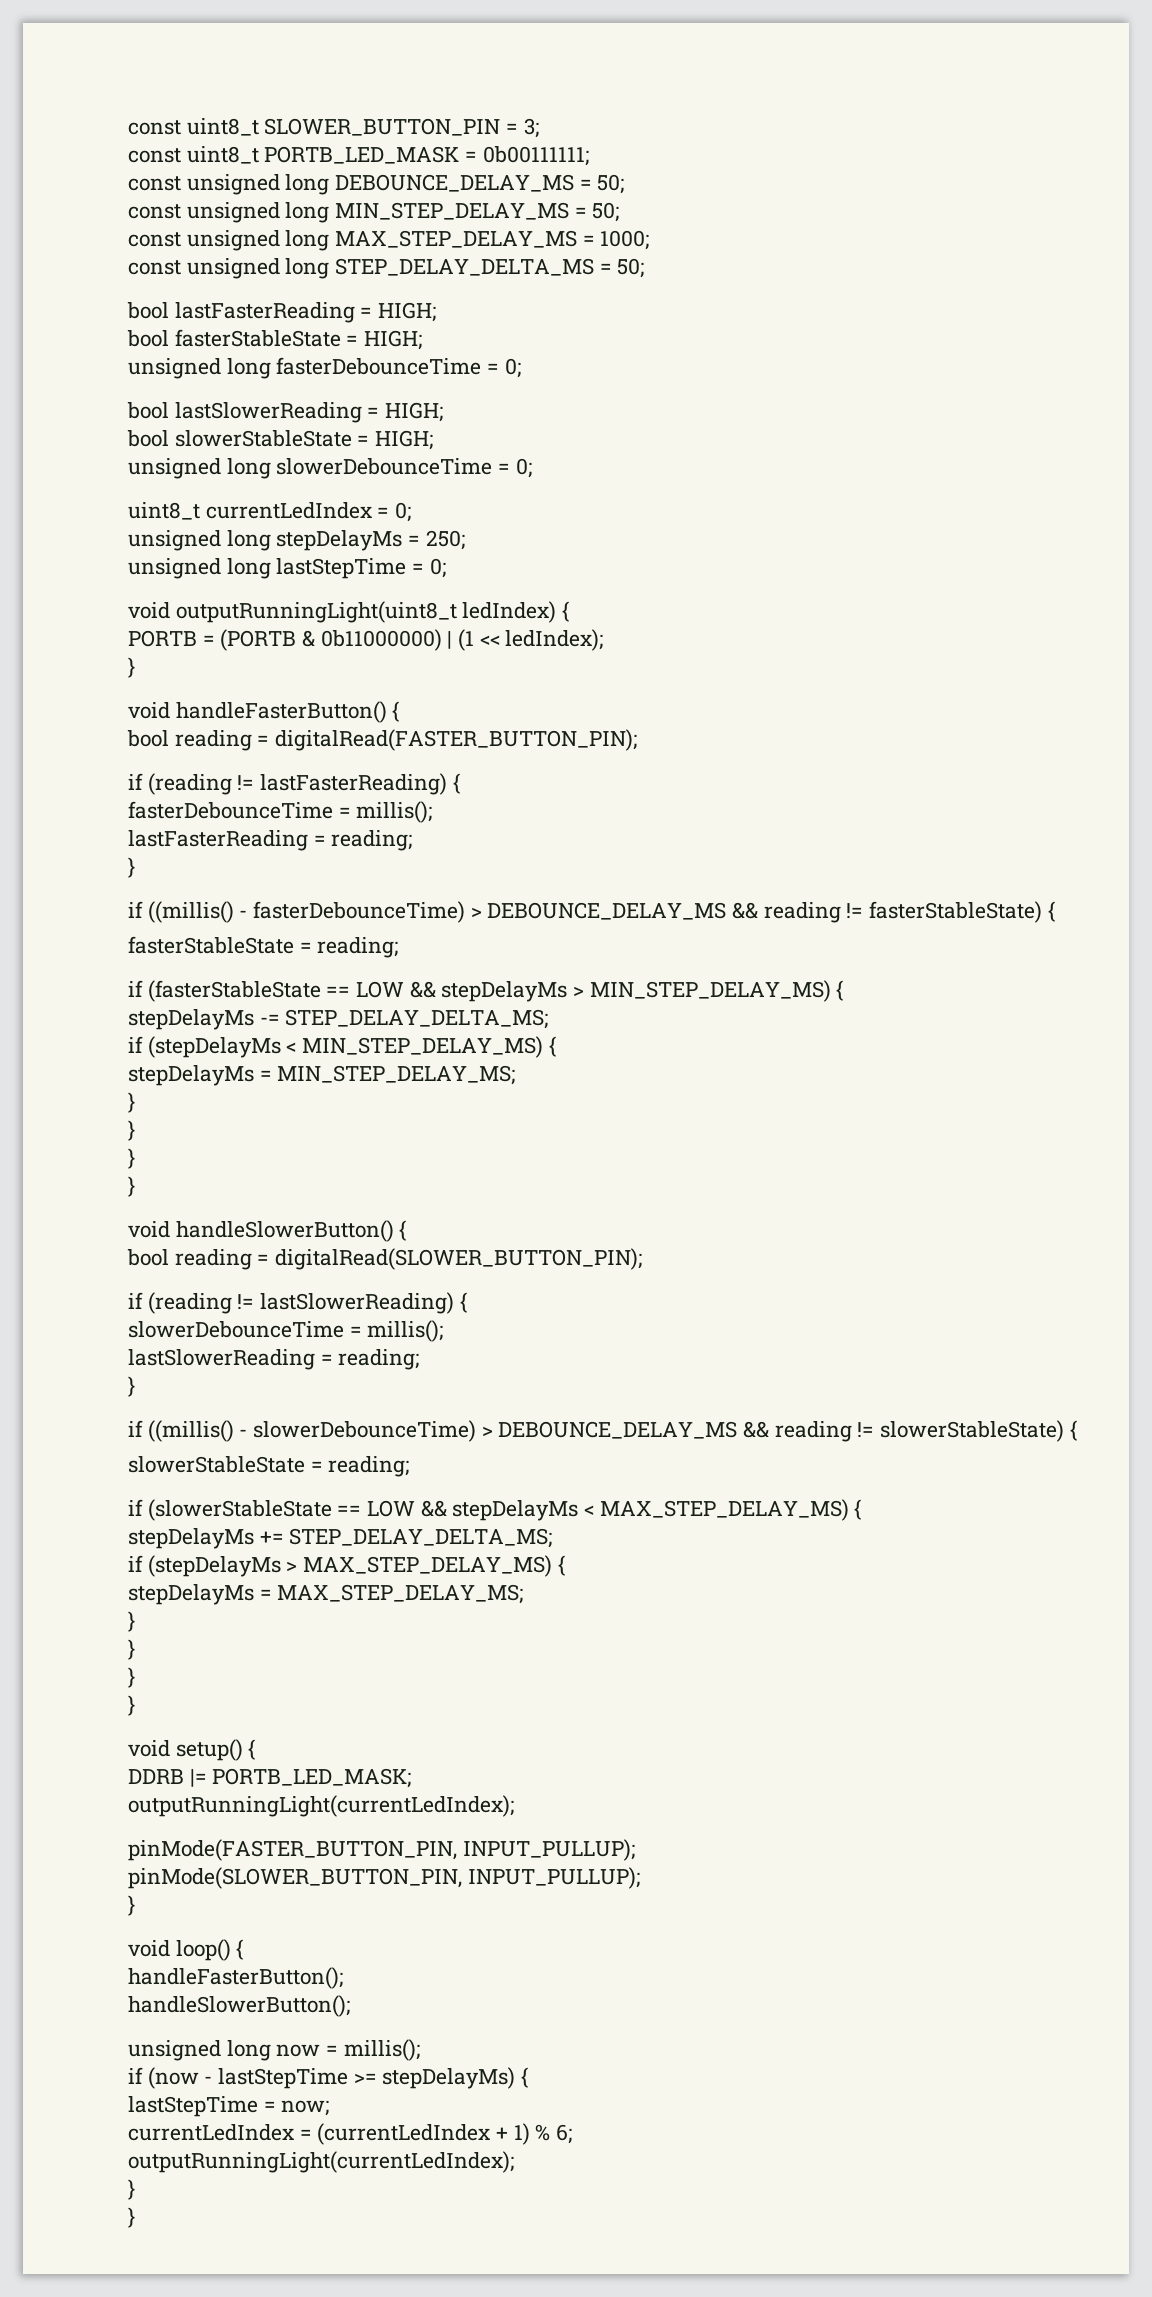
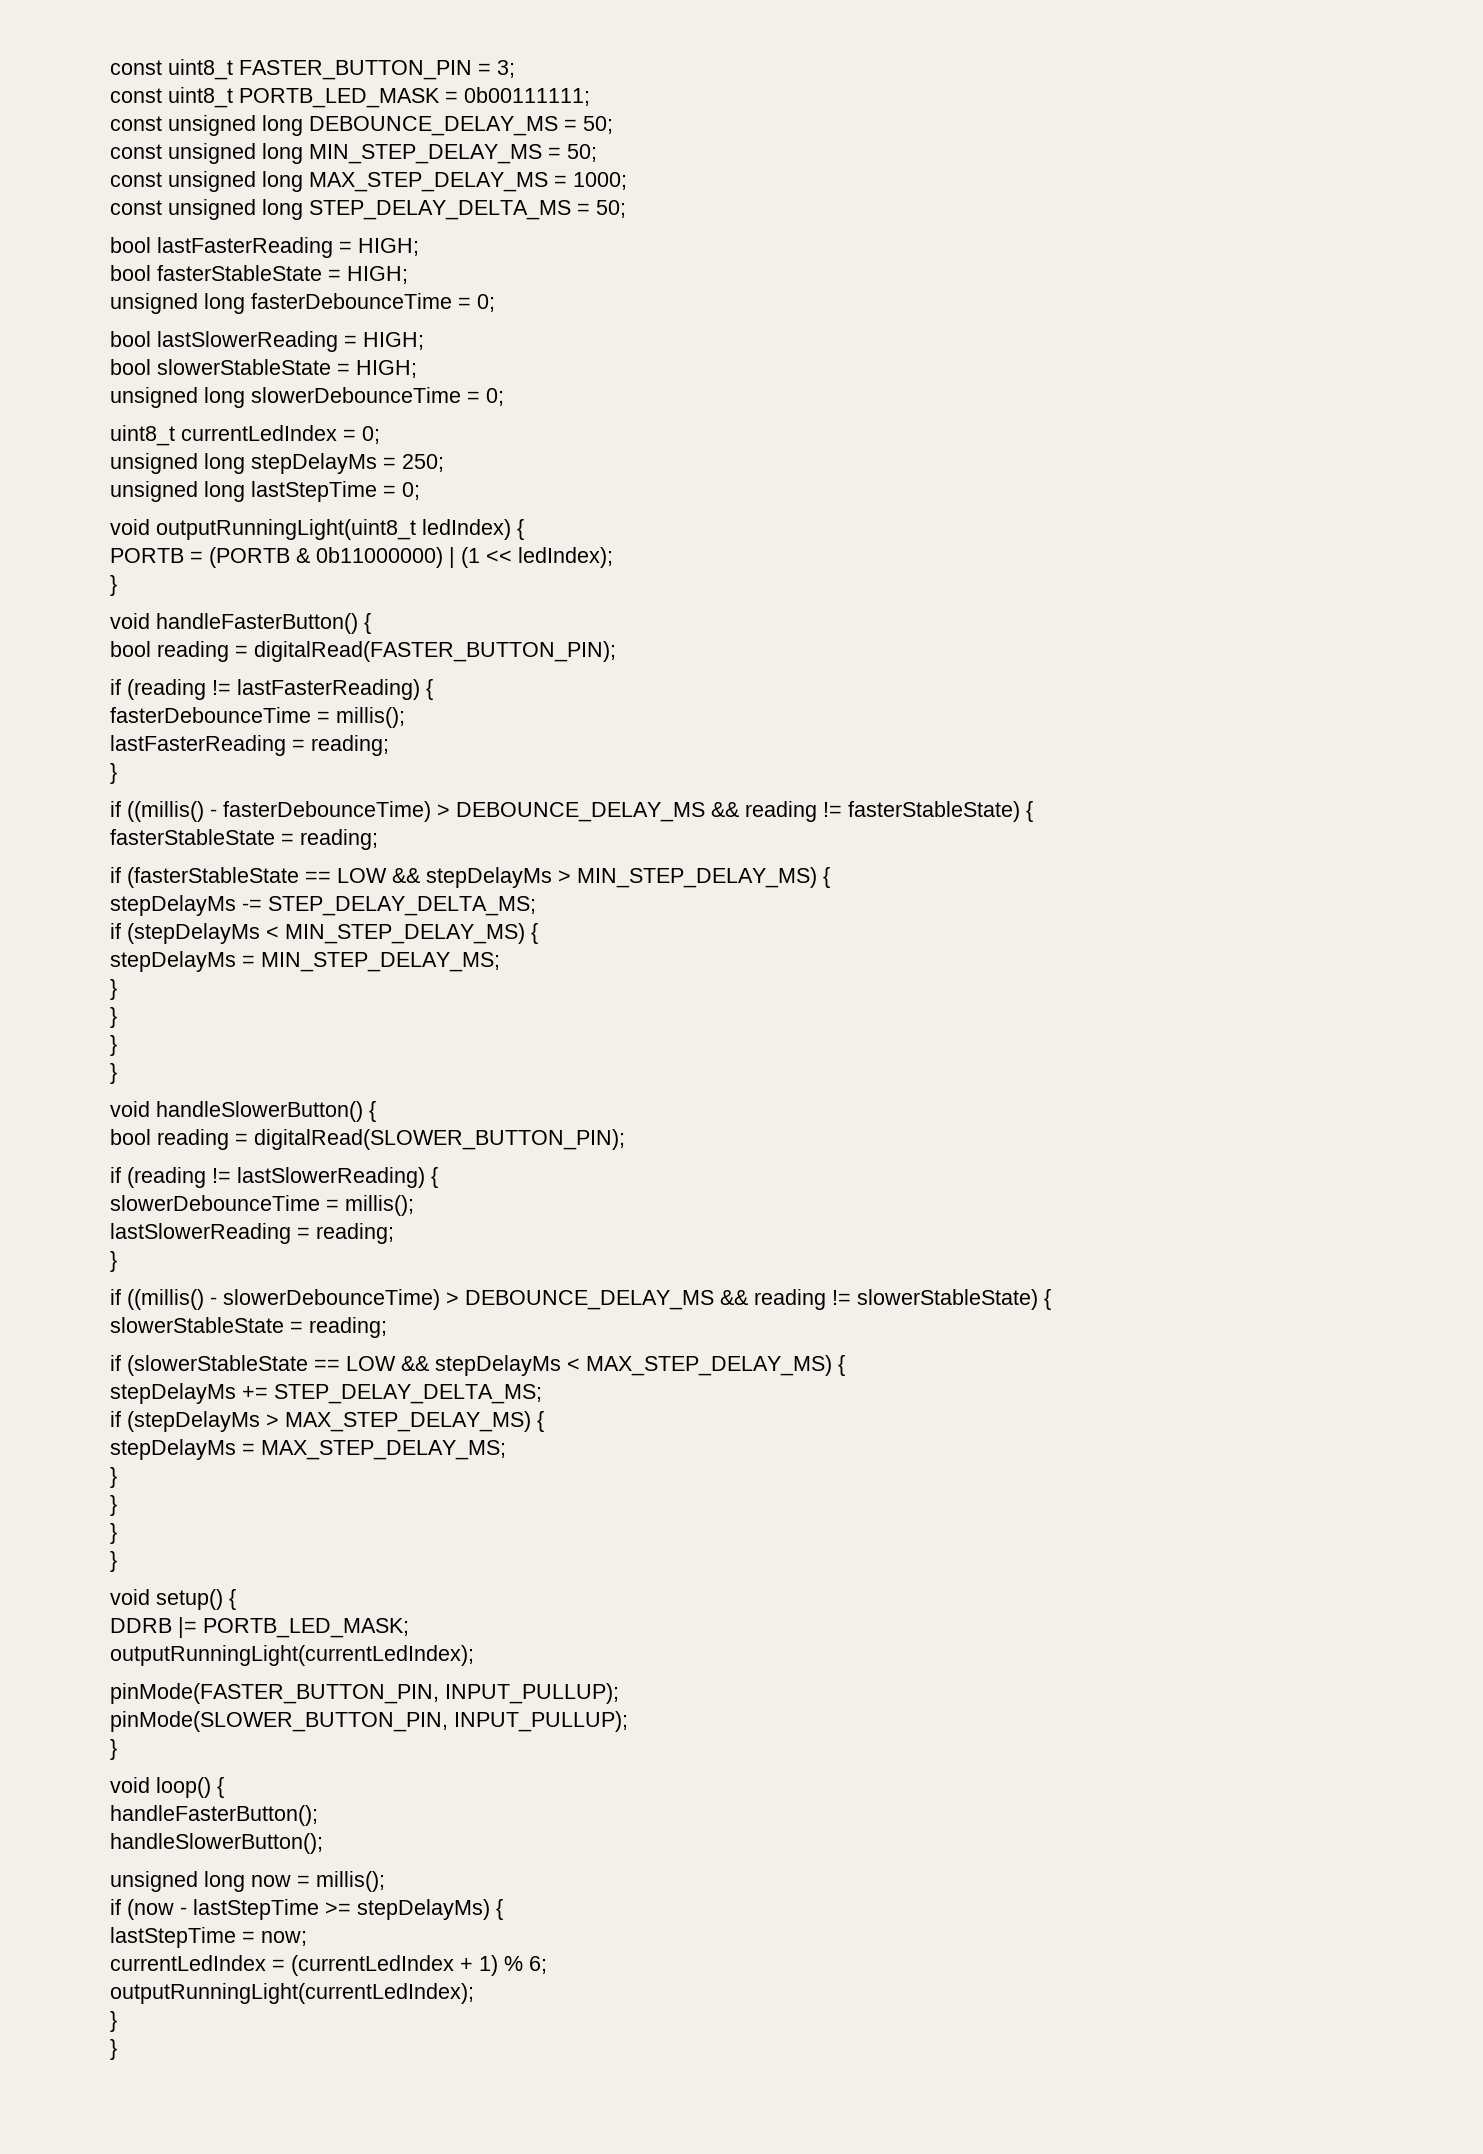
[128,118,501,136] const uint8_t SLOWER_BUTTON_PIN -> [110,59,472,80] const uint8_t FASTER_BUTTON_PIN

